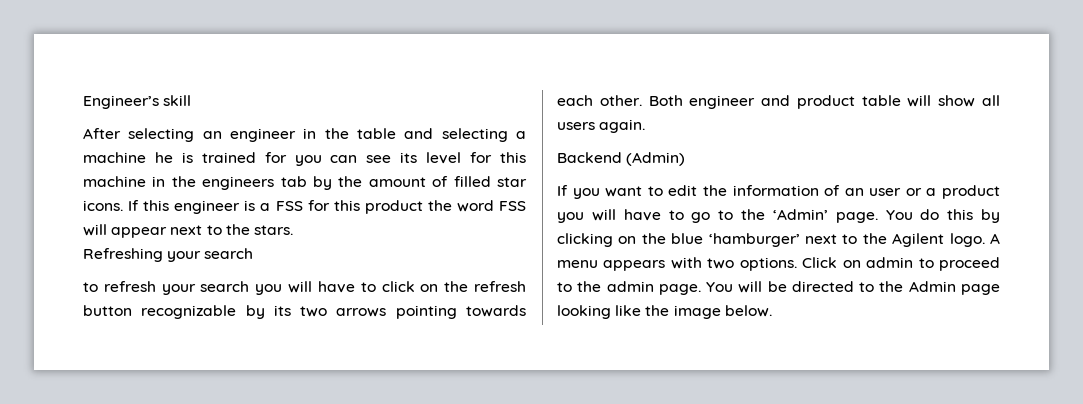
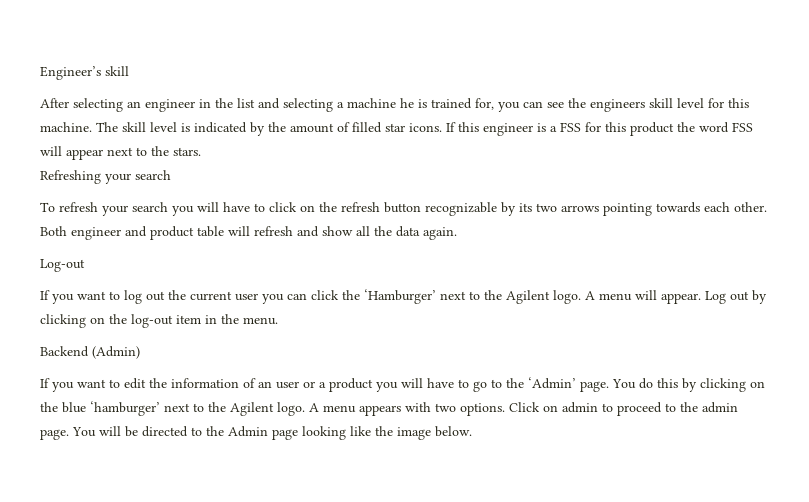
[357,128,396,139] table -> [237,98,255,108] list
[264,152,287,163] for -> [475,98,494,110] for,
[400,152,526,164] [83,176,307,190] its level for this machine in the engineers tab -> [568,98,749,112] [40,122,247,133] the engineers skill level for this machine. The skill level is indicated
[83,282,98,292] to -> [40,202,55,212] To
[938,95,1000,107] [557,119,646,133] show all users again. -> [254,226,457,240] [40,259,85,272] [40,289,767,304] [40,314,278,328] refresh and show all the data again. // Log-out // If you want to log out the current user you can click the ‘Hamburger’ next to the Agilent logo. A menu will appear. Log out by clicking on the log-out item in the menu.

